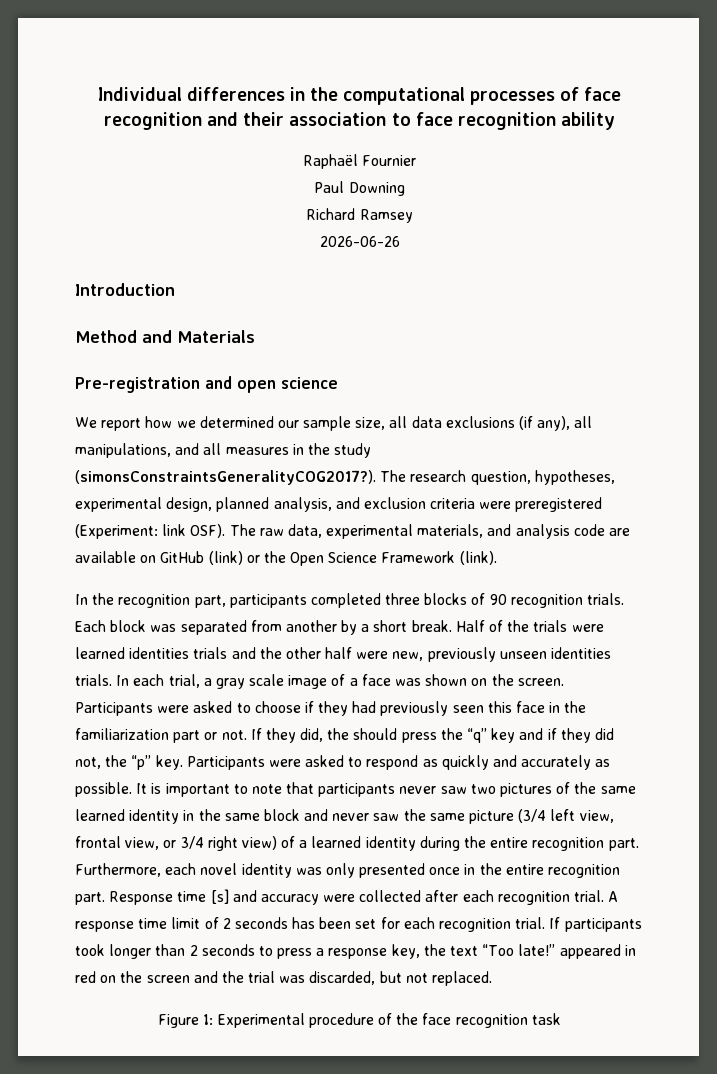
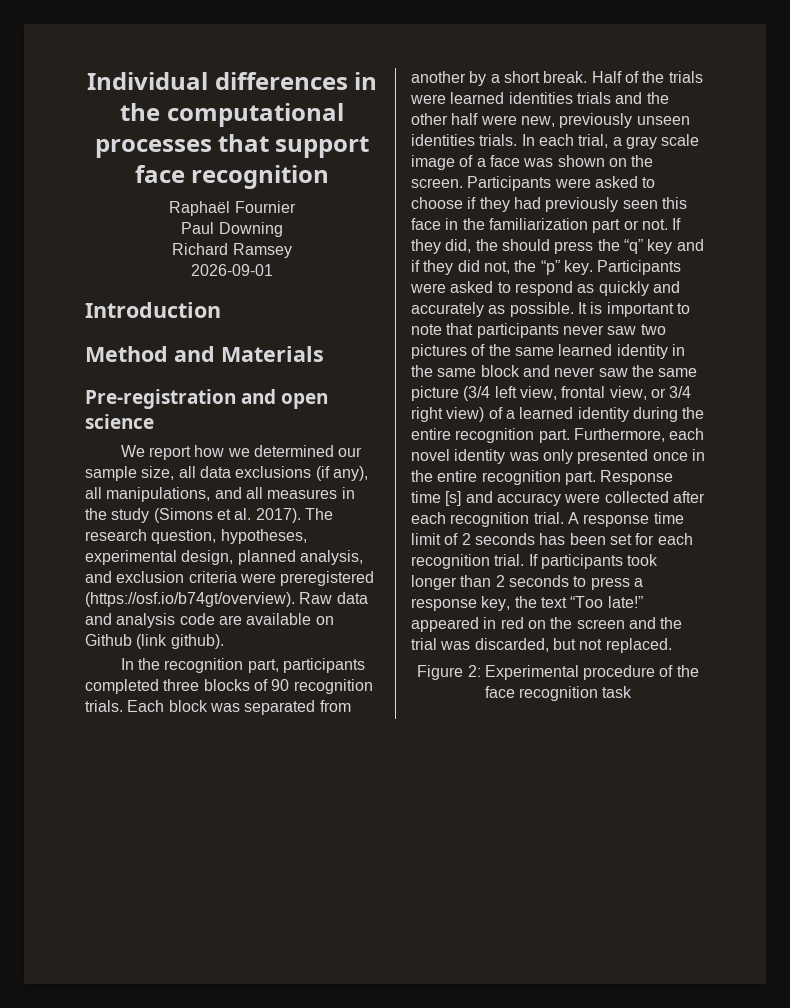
[560,87,622,101] [104,112,615,130] of face recognition and their association to face recognition ability -> [217,134,370,158] [134,165,330,189] that support face recognition
[319,236,400,247] 2026-06-26 -> [191,264,273,276] 2026-09-01
[75,470,376,485] (simonsConstraintsGeneralityCOG2017?). -> [153,508,301,523] (Simons et al. 2017).
[75,524,484,539] (Experiment: link OSF). The raw data, experimental materials, -> [85,592,368,607] (https://osf.io/b74gt/overview). Raw data
[160,551,497,566] GitHub (link) or the Open Science Framework (link). -> [85,634,224,649] Github (link github).
[203,1014,214,1025] 1: -> [467,665,481,677] 2:

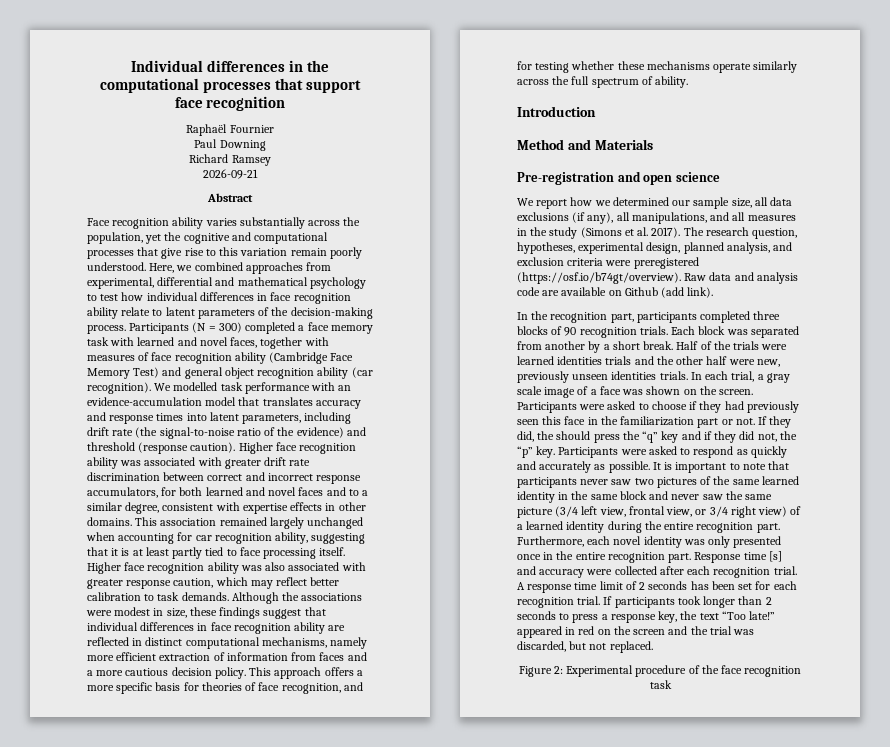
[191,264,273,276] 2026-09-01 -> [203,169,258,179] [207,193,253,202] [87,217,361,229] [87,232,329,244] [87,247,362,259] [87,262,332,274] [87,277,366,289] [87,292,351,304] [87,307,373,319] [87,322,373,334] [87,337,329,349] [87,352,354,364] [87,367,373,379] [87,382,352,394] [87,397,361,409] [87,412,352,424] [87,427,366,439] [87,442,357,454] [87,457,311,469] [87,472,362,484] [87,487,369,498] [87,502,366,514] [87,517,364,529] [86,532,366,544] [87,547,346,559] [87,562,366,574] [87,577,340,589] [87,592,363,604] [86,607,326,619] [87,622,346,634] [87,637,368,649] [87,652,367,661] [87,667,363,679] [87,682,363,694] [517,61,798,73] [517,76,689,88] 2026-09-21 // Abstract // Face recognition ability varies substantially across the population, yet the cognitive and computational processes that give rise to this variation remain poorly understood. Here, we combined approaches from experimental, differential and mathematical psychology to test how individual differences in face recognition ability relate to latent parameters of the decision-making process. Participants (N = 300) completed a face memory task with learned and novel faces, together with measures of face recognition ability (Cambridge Face Memory Test) and general object recognition ability (car recognition). We modelled task performance with an evidence-accumulation model that translates accuracy and response times into latent parameters, including drift rate (the signal-to-noise ratio of the evidence) and threshold (response caution). Higher face recognition ability was associated with greater drift rate discrimination between correct and incorrect response accumulators, for both learned and novel faces and to a similar degree, consistent with expertise effects in other domains. This association remained largely unchanged when accounting for car recognition ability, suggesting that it is at least partly tied to face processing itself. Higher face recognition ability was also associated with greater response caution, which may reflect better calibration to task demands. Although the associations were modest in size, these findings suggest that individual differences in face recognition ability are reflected in distinct computational mechanisms, namely more efficient extraction of information from faces and a more cautious decision policy. This approach offers a more specific basis for theories of face recognition, and for testing whether these mechanisms operate similarly across the full spectrum of ability.
[136,634,224,649] (link github). -> [661,287,714,298] (add link).

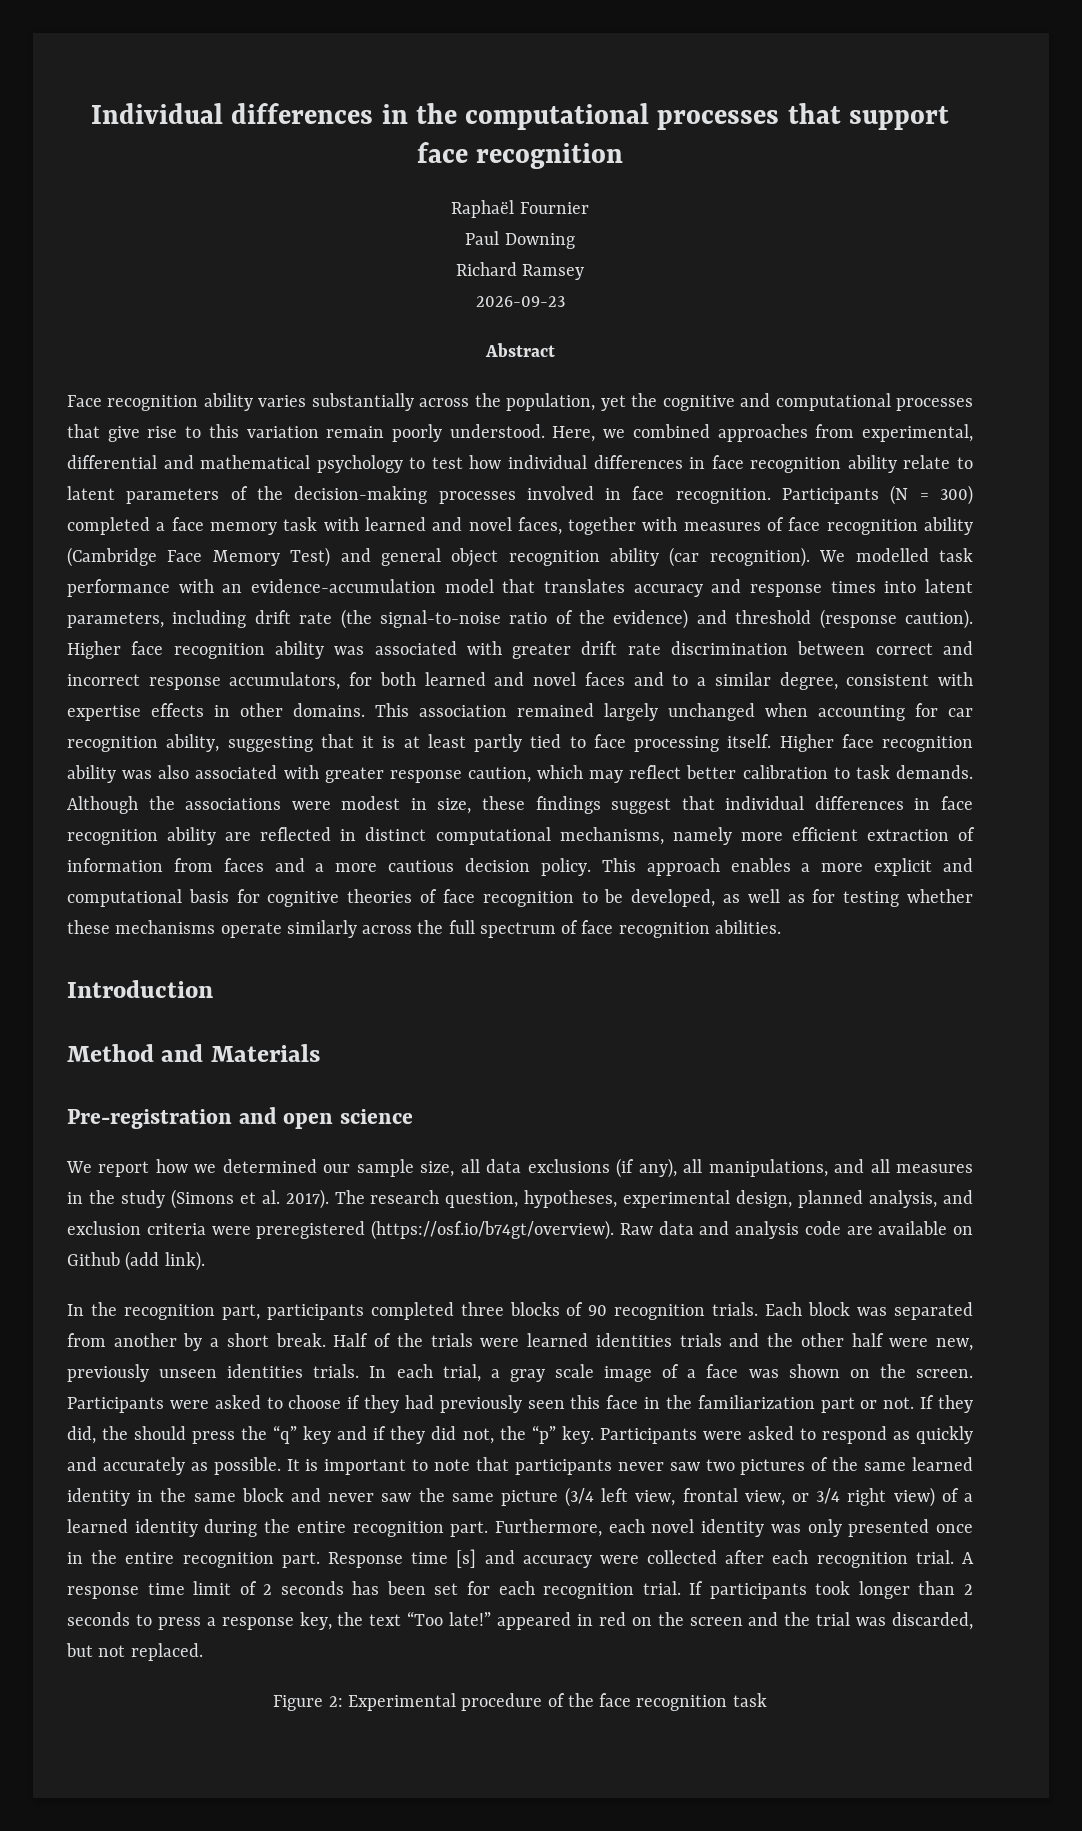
[203,169,258,179] 2026-09-21 -> [475,296,565,307] 2026-09-23
[87,325,126,334] process. -> [438,486,771,504] processes involved in face recognition.
[324,667,363,676] [87,682,153,694] offers a more specific -> [730,858,974,876] [67,889,182,907] enables a more explicit and computational
(199, 686) none -> [267,891,340,907] cognitive
[281,682,363,694] recognition, and -> [482,889,805,907] recognition to be developed, as well as
[655,76,689,88] ability. -> [581,920,781,938] face recognition abilities.

